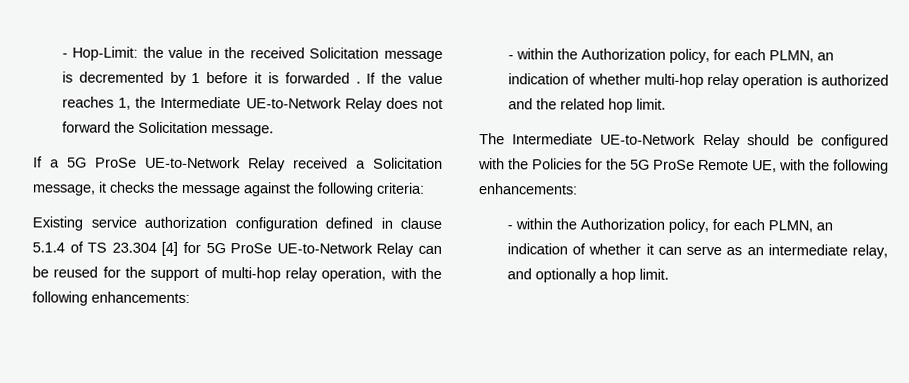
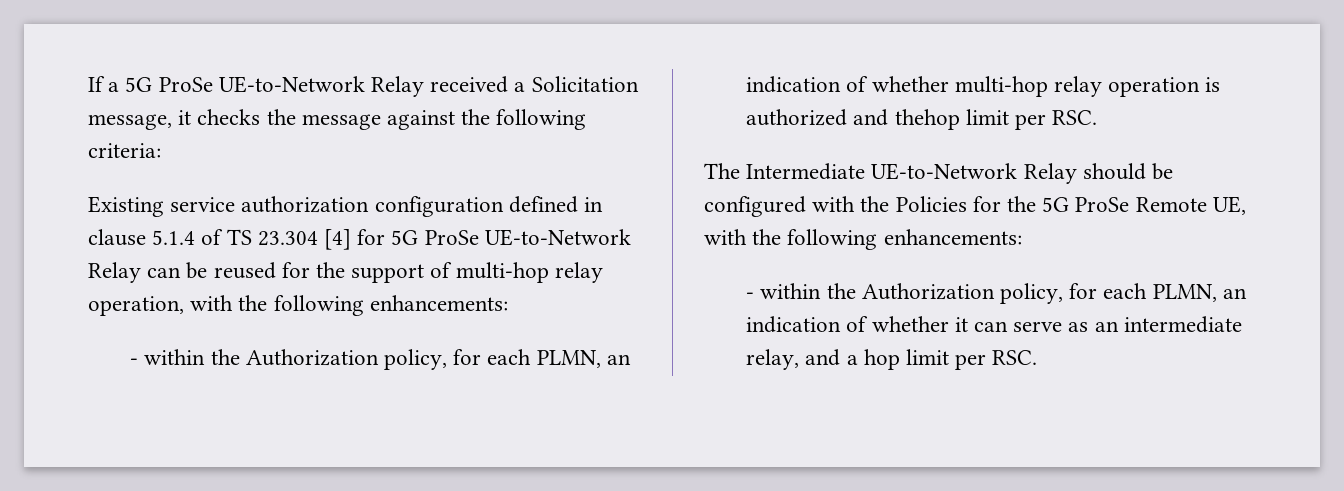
[61,46,443,62] [61,71,443,86] [61,96,444,112] [61,121,274,137] - Hop-Limit: the value in the received Solicitation message is decremented by 1 before it is forwarded . If the value reaches 1, the Intermediate UE-to-Network Relay does not forward the Solicitation message. // -> (88, 84) none
[535,98,666,113] the related hop limit. -> [894,109,1098,130] thehop limit per RSC.
[534,268,597,283] optionally -> (841, 357) none
[638,268,669,280] limit. -> [905,349,1038,370] limit per RSC.

